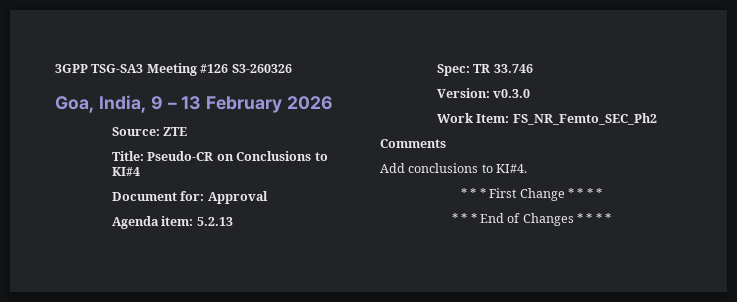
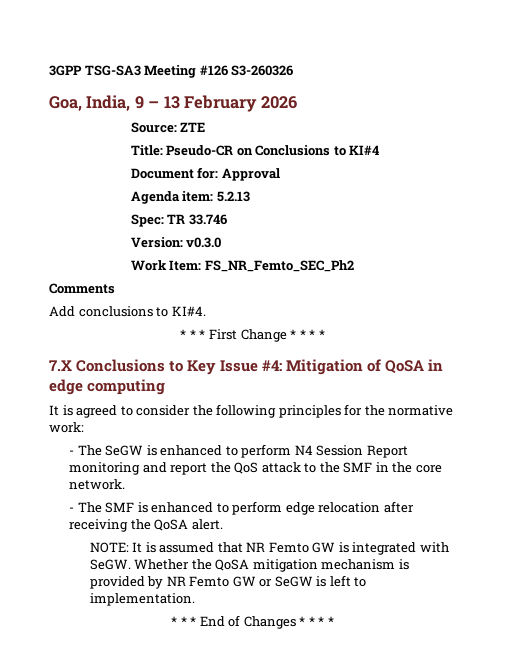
(602, 193) none -> [49,359,444,375] [49,379,166,395] [49,404,454,418] [49,422,84,433] [69,444,408,458] [69,462,442,475] [69,479,126,490] [69,501,414,515] [69,519,223,532] [89,542,449,555] [89,559,409,572] [89,575,367,589] [89,593,195,606] // 7.X Conclusions to Key Issue #4: Mitigation of QoSA in edge computing // It is agreed to consider the following principles for the normative work: // - The SeGW is enhanced to perform N4 Session Report monitoring and report the QoS attack to the SMF in the core network. // - The SMF is enhanced to perform edge relocation after receiving the QoSA alert. // NOTE: It is assumed that NR Femto GW is integrated with SeGW. Whether the QoSA mitigation mechanism is provided by NR Femto GW or SeGW is left to implementation.

